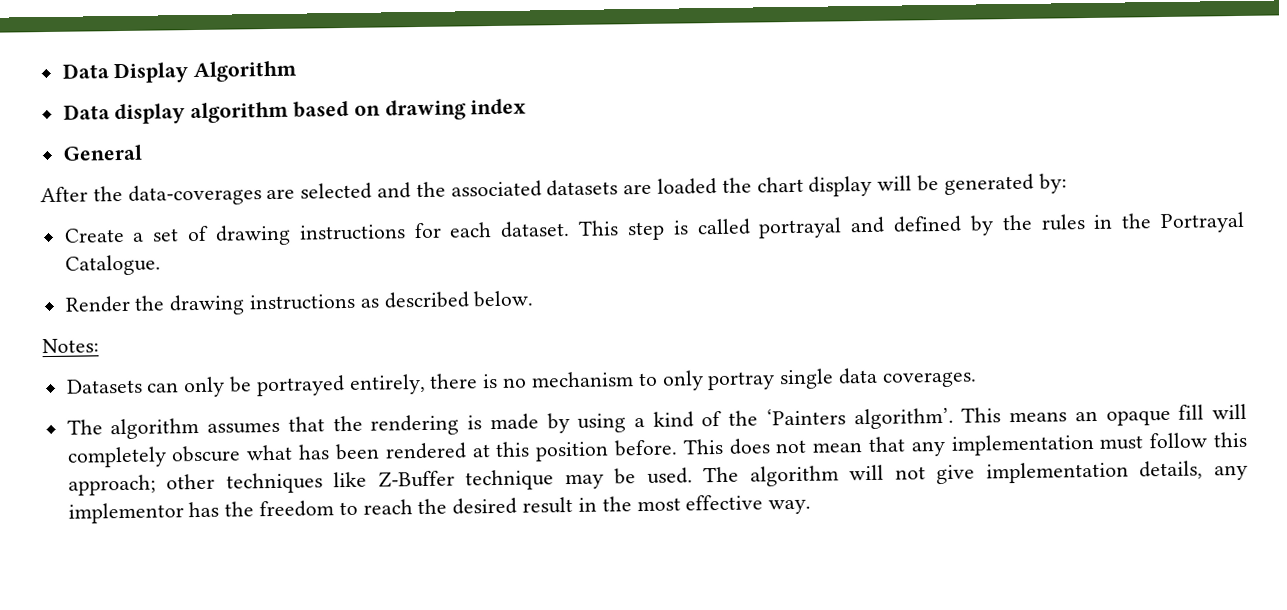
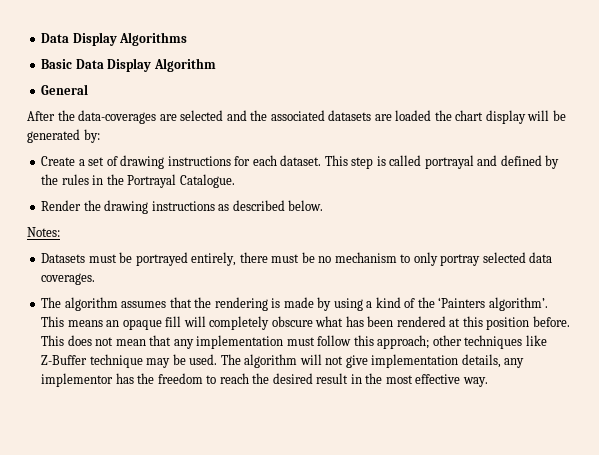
[61,60,298,84] [62,98,527,125] Data Display Algorithm // Data display algorithm based on drawing index -> [41,32,188,46] [41,58,216,72] Data Display Algorithms // Basic Data Display Algorithm
[146,376,226,398] can only -> [88,254,117,263] must
[482,373,499,389] is -> [271,252,315,263] must be
[779,368,835,390] single -> [482,252,526,263] selected

